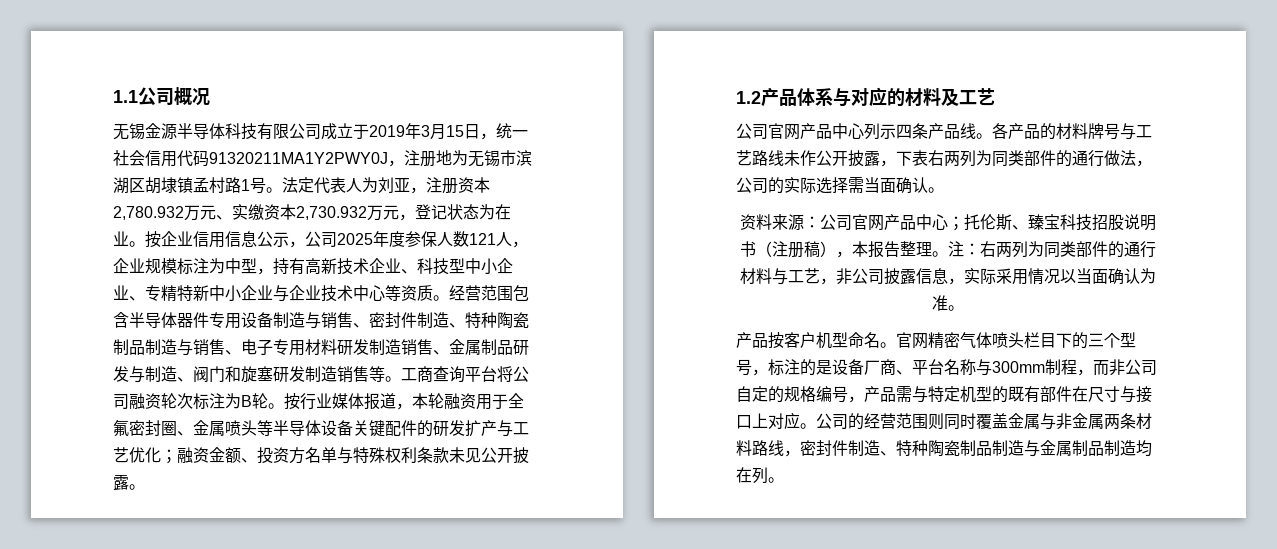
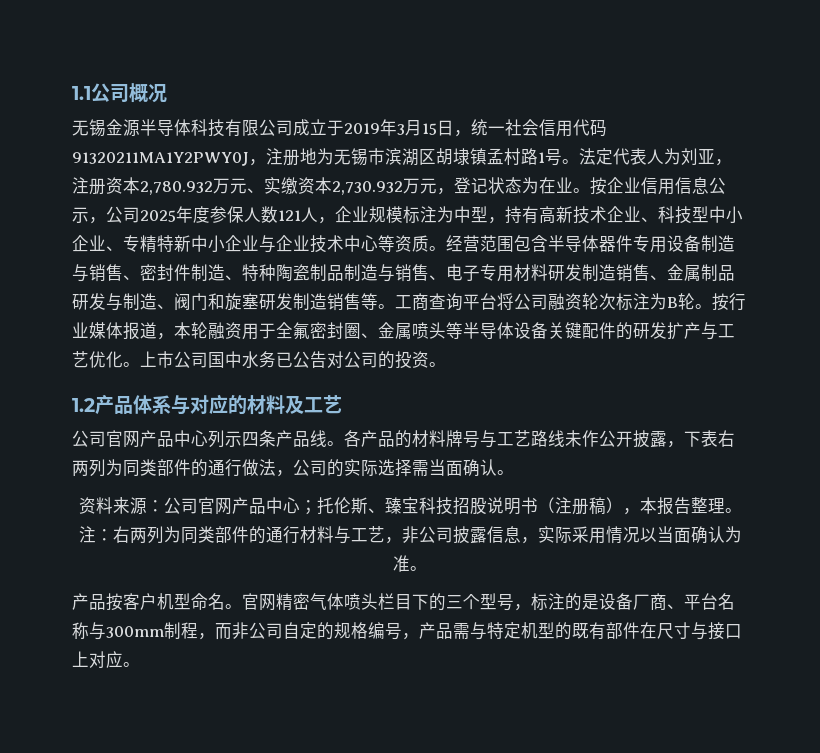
[161,447,529,464] [113,475,129,490] ；融资金额、投资方名单与特殊权利条款未见公开披露 -> [123,351,429,369] 。上市公司国中水务已公告对公司的投资
[816,413,1152,430] [736,440,1152,457] [736,467,784,484] 公司的经营范围则同时覆盖金属与非金属两条材料路线，密封件制造、特种陶瓷制品制造与金属制品制造均在列。 -> (140, 664) none

